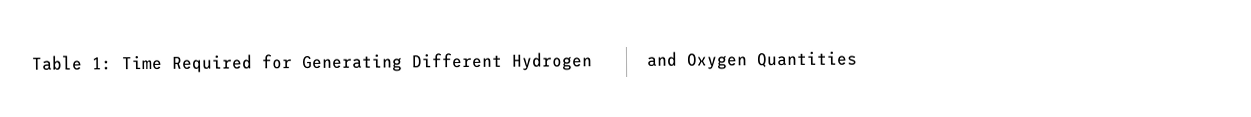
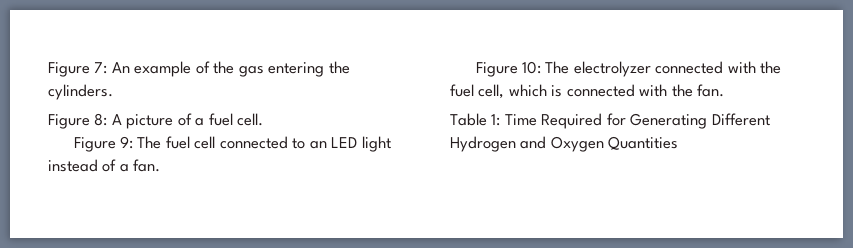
(31, 63) none -> [48,61,350,77] [48,84,113,100] [48,113,264,129] [73,136,391,152] [48,159,161,172] [475,61,782,77] [450,84,725,99] Figure 7: An example of the gas entering the cylinders. // Figure 8: A picture of a fuel cell. // Figure 9: The fuel cell connected to an LED light instead of a fan. // Figure 10: The electrolyzer connected with the fuel cell, which is connected with the fan. //

